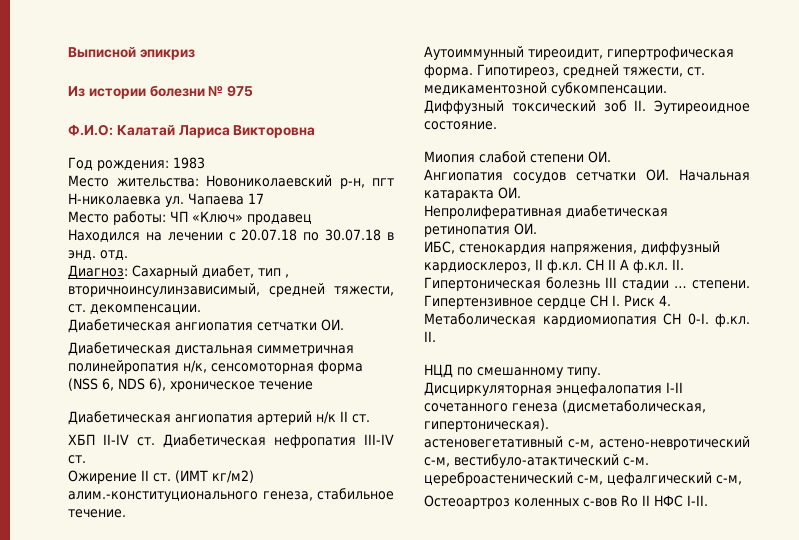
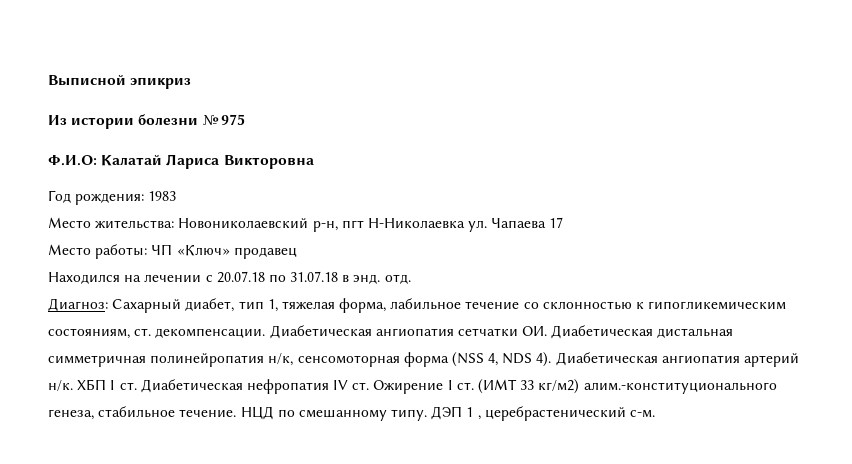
[68,193,161,205] Н-николаевка -> [367,218,465,229] Н-Николаевка
[325,229,382,241] 30.07.18 -> [290,271,339,282] 31.07.18
[285,274,289,278] [68,283,394,297] , вторичноинсулинзависимый, средней тяжести, -> [267,298,787,313] [48,328,130,339] 1, тяжелая форма, лабильное течение со склонностью к гипогликемическим состояниям,
(201, 309) // -> (266, 333) none
(344, 325) // -> (548, 331) none
[102,378,313,392] [68,411,370,425] [68,434,129,445] 6, NDS 6), хроническое течение // Диабетическая ангиопатия артерий н/к II ст. // ХБП II-IV -> [488,352,800,367] [48,379,116,391] 4, NDS 4). Диабетическая ангиопатия артерий н/к. ХБП I
[364,434,394,445] [68,455,86,464] [68,470,149,484] III-IV ст. // Ожирение II -> [333,380,453,394] IV ст. Ожирение I
(208, 476) none -> [520,380,535,390] 33
[424,46,734,60] [424,64,705,78] [424,82,667,96] [424,100,750,114] [424,121,497,130] [424,151,611,163] [424,169,750,183] [424,187,521,201] [424,205,668,219] [424,223,537,237] [424,241,720,255] [424,259,684,273] [424,277,750,291] [424,295,671,309] [424,313,750,327] [424,331,436,342] [424,364,601,378] [424,382,683,396] [424,400,706,413] [424,418,549,432] [424,436,750,450] [424,454,649,468] [424,472,742,486] [424,495,708,509] // Аутоиммунный тиреоидит, гипертрофическая форма. Гипотиреоз, средней тяжести, ст. медикаментозной субкомпенсации. Диффузный токсический зоб II. Эутиреоидное состояние. // Миопия слабой степени ОИ. // Ангиопатия сосудов сетчатки ОИ. Начальная катаракта ОИ. // Непролиферативная диабетическая ретинопатия ОИ. // ИБС, стенокардия напряжения, диффузный кардиосклероз, II ф.кл. СН II А ф.кл. II. Гипертоническая болезнь III стадии … степени. Гипертензивное сердце СН I. Риск 4. Метаболическая кардиомиопатия СН 0-I. ф.кл. II. // НЦД по смешанному типу. // Дисциркуляторная энцефалопатия I-II сочетанного генеза (дисметаболическая, гипертоническая). // астеновегетативный с-м, астено-невротический с-м, вестибуло-атактический с-м. цереброастенический с-м, цефалгический с-м, // Остеоартроз коленных с-вов Rо II НФС I-II. -> [240,406,656,421] НЦД по смешанному типу. ДЭП 1 , церебрастенический с-м.

